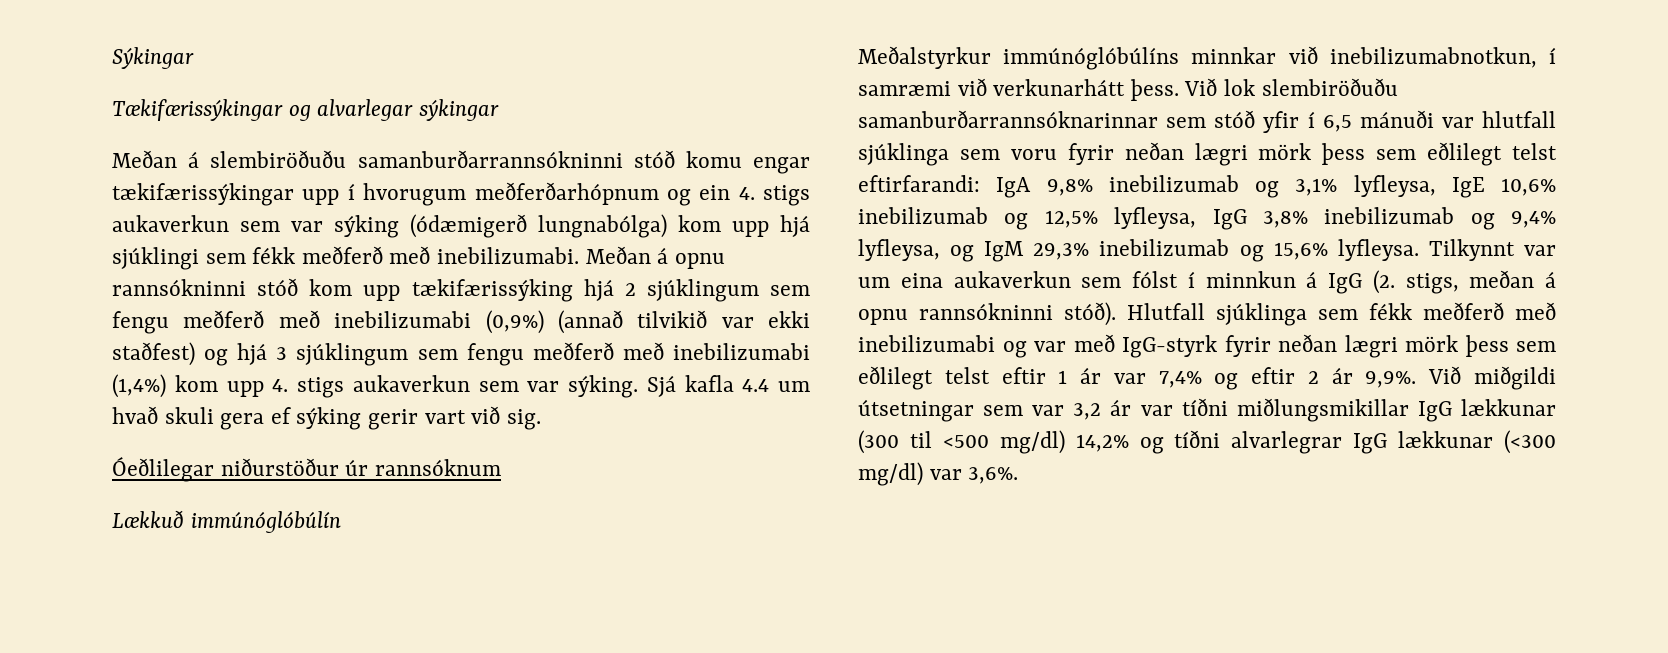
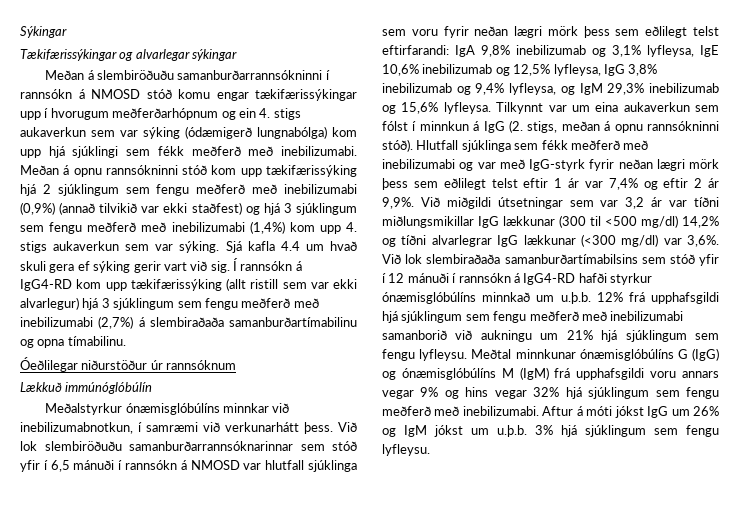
(623, 159) none -> [325,70,330,80] [20,89,140,99] í rannsókn á NMOSD
(541, 419) none -> [233,258,302,271] [20,278,357,291] [20,297,319,310] [20,316,357,329] [20,336,126,348] Í rannsókn á IgG4-RD kom upp tækifærissýking (allt ristill sem var ekki alvarlegur) hjá 3 sjúklingum sem fengu meðferð með inebilizumabi (2,7%) á slembiraðaða samanburðartímabilinu og opna tímabilinu.
[1003,47,1180,70] immúnóglóbúlíns -> [125,403,220,415] ónæmisglóbúlíns
(1434, 119) none -> [118,460,240,470] í rannsókn á NMOSD
(1019, 475) none -> [382,254,719,266] [382,273,652,285] [382,292,719,304] [382,311,684,323] [382,330,719,342] [382,348,719,361] [382,367,719,380] [382,387,719,399] [382,406,720,418] [382,425,719,437] [382,444,430,456] Við lok slembiraðaða samanburðartímabilsins sem stóð yfir í 12 mánuði í rannsókn á IgG4-RD hafði styrkur ónæmisglóbúlíns minnkað um u.þ.b. 12% frá upphafsgildi hjá sjúklingum sem fengu meðferð með inebilizumabi samanborið við aukningu um 21% hjá sjúklingum sem fengu lyfleysu. Meðtal minnkunar ónæmisglóbúlíns G (IgG) og ónæmisglóbúlíns M (IgM) frá upphafsgildi voru annars vegar 9% og hins vegar 32% hjá sjúklingum sem fengu meðferð með inebilizumabi. Aftur á móti jókst IgG um 26% og IgM jókst um u.þ.b. 3% hjá sjúklingum sem fengu lyfleysu.

